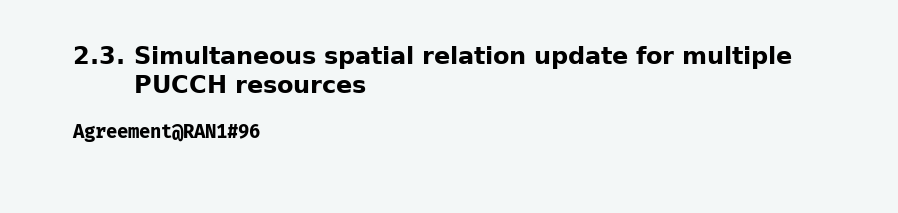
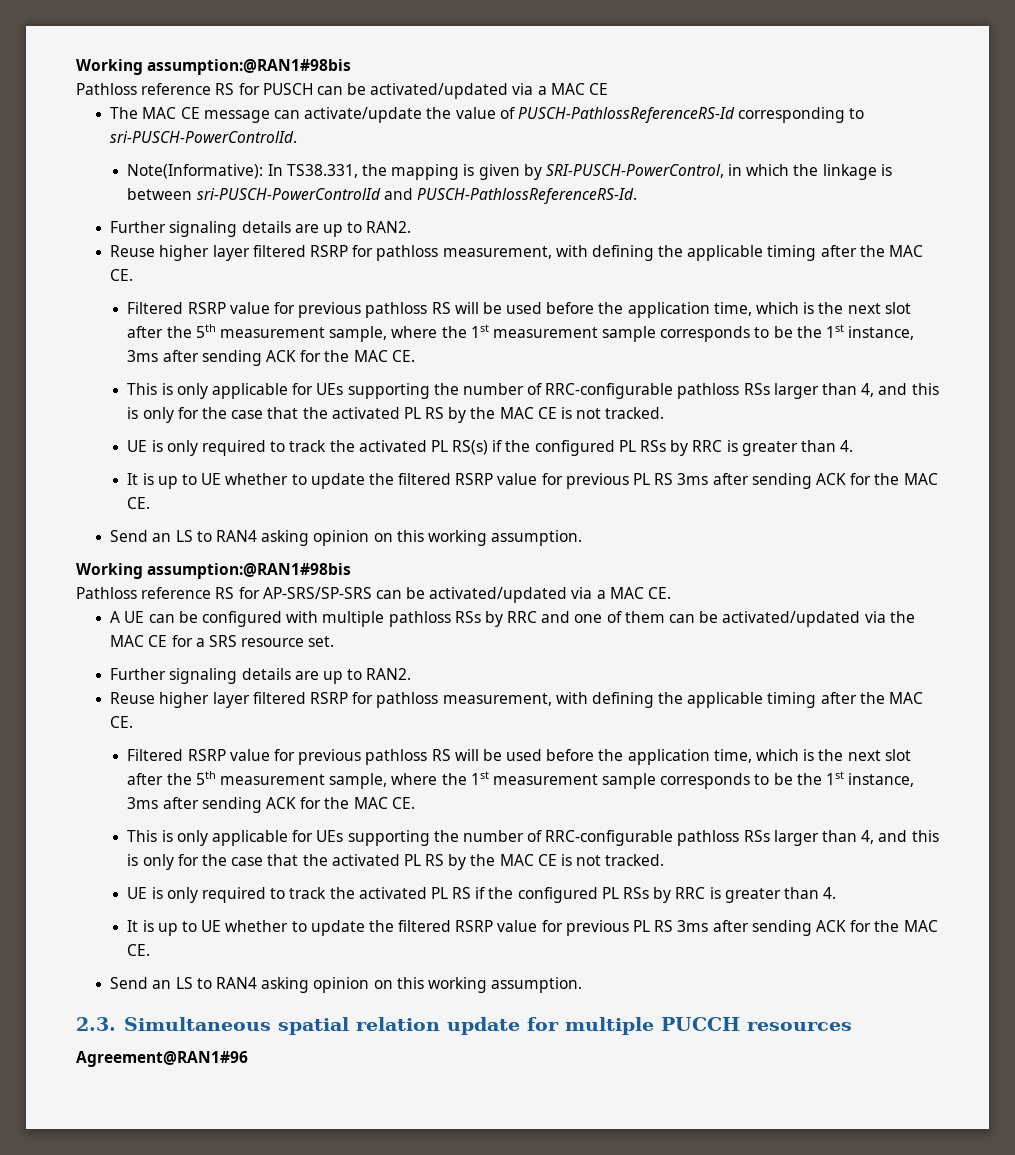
(73, 55) none -> [76,59,352,75] [76,83,609,99] [110,107,865,123] [110,131,298,143] [127,164,892,180] [127,188,637,204] [110,221,412,237] [110,245,924,261] [110,269,134,281] [127,302,911,318] [127,324,915,342] [127,350,415,366] [127,383,939,399] [127,407,665,423] [127,440,854,456] [127,473,938,489] [127,497,151,509] [110,530,583,546] [76,563,352,579] [76,587,672,603] [110,611,915,627] [110,635,335,647] [110,668,412,684] [110,692,924,708] [110,716,134,728] [127,749,911,765] [127,771,915,789] [127,797,415,813] [127,830,939,846] [127,854,665,870] [127,887,837,903] [127,920,938,936] [127,944,151,956] [110,977,583,993] Working assumption:@RAN1#98bis // Pathloss reference RS for PUSCH can be activated/updated via a MAC CE // The MAC CE message can activate/update the value of PUSCH-PathlossReferenceRS-Id corresponding to sri-PUSCH-PowerControlId. // Note(Informative): In TS38.331, the mapping is given by SRI-PUSCH-PowerControl, in which the linkage is between sri-PUSCH-PowerControlId and PUSCH-PathlossReferenceRS-Id. // Further signaling details are up to RAN2. // Reuse higher layer filtered RSRP for pathloss measurement, with defining the applicable timing after the MAC CE. // Filtered RSRP value for previous pathloss RS will be used before the application time, which is the next slot after the 5th measurement sample, where the 1st measurement sample corresponds to be the 1st instance, 3ms after sending ACK for the MAC CE. // This is only applicable for UEs supporting the number of RRC-configurable pathloss RSs larger than 4, and this is only for the case that the activated PL RS by the MAC CE is not tracked. // UE is only required to track the activated PL RS(s) if the configured PL RSs by RRC is greater than 4. // It is up to UE whether to update the filtered RSRP value for previous PL RS 3ms after sending ACK for the MAC CE. // Send an LS to RAN4 asking opinion on this working assumption. // Working assumption:@RAN1#98bis // Pathloss reference RS for AP-SRS/SP-SRS can be activated/updated via a MAC CE. // A UE can be configured with multiple pathloss RSs by RRC and one of them can be activated/updated via the MAC CE for a SRS resource set. // Further signaling details are up to RAN2. // Reuse higher layer filtered RSRP for pathloss measurement, with defining the applicable timing after the MAC CE. // Filtered RSRP value for previous pathloss RS will be used before the application time, which is the next slot after the 5th measurement sample, where the 1st measurement sample corresponds to be the 1st instance, 3ms after sending ACK for the MAC CE. // This is only applicable for UEs supporting the number of RRC-configurable pathloss RSs larger than 4, and this is only for the case that the activated PL RS by the MAC CE is not tracked. // UE is only required to track the activated PL RS if the configured PL RSs by RRC is greater than 4. // It is up to UE whether to update the filtered RSRP value for previous PL RS 3ms after sending ACK for the MAC CE. // Send an LS to RAN4 asking opinion on this working assumption. //

